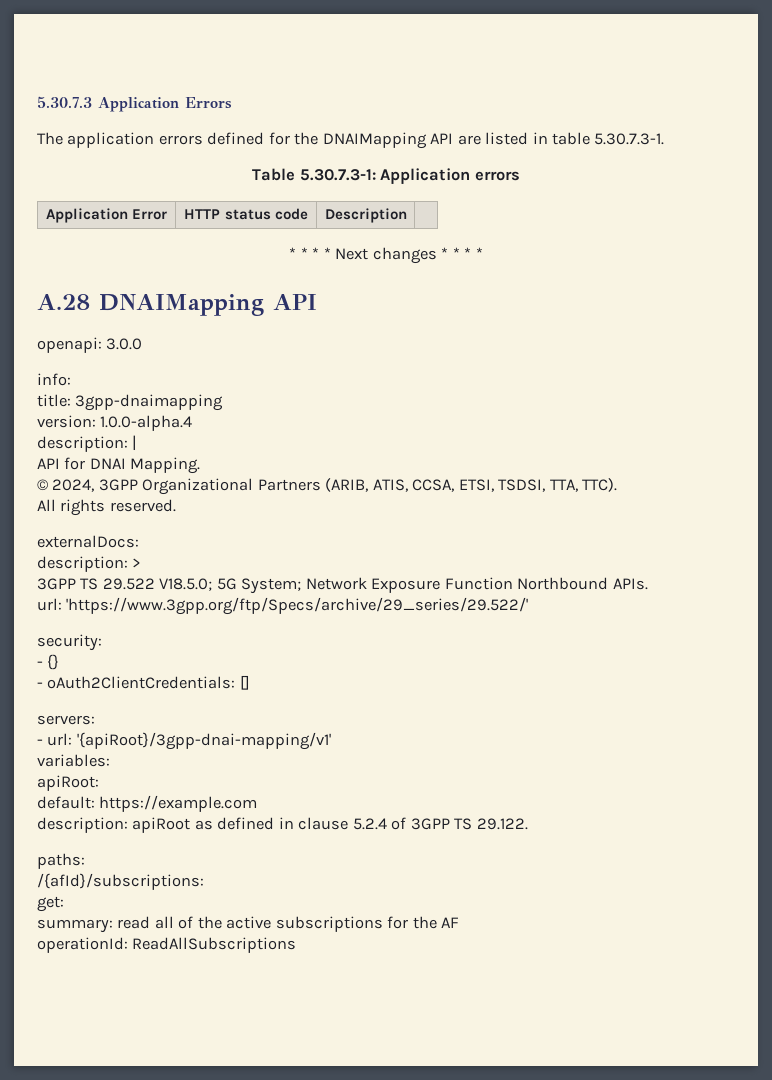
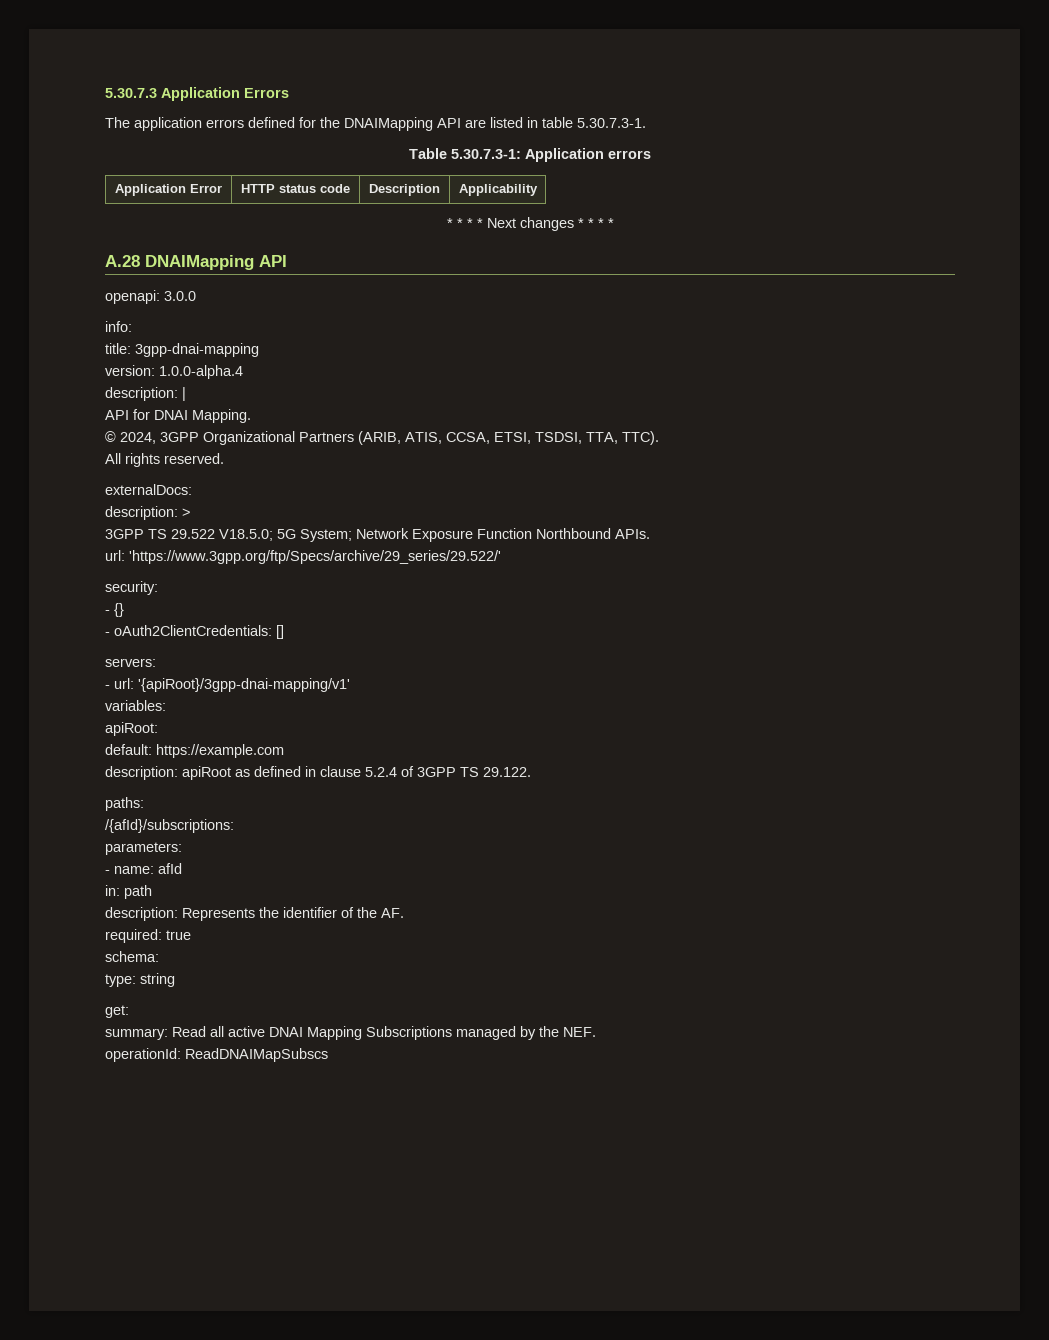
(407, 215) none -> [458,184,538,196] Applicability
[75,394,224,411] 3gpp-dnaimapping -> [135,343,259,357] 3gpp-dnai-mapping
[37,896,64,912] [37,916,460,933] get: // summary: read all of the active subscriptions for the AF -> [105,842,182,855] [105,863,182,874] [105,885,152,899] [105,907,404,921] [105,929,191,943] [105,951,159,962] [105,973,175,987] [105,1005,129,1018] [105,1026,596,1040] parameters: // - name: afId // in: path // description: Represents the identifier of the AF. // required: true // schema: // type: string // get: // summary: Read all active DNAI Mapping Subscriptions managed by the NEF.
[132,937,297,953] ReadAllSubscriptions -> [185,1048,328,1062] ReadDNAIMapSubscs

